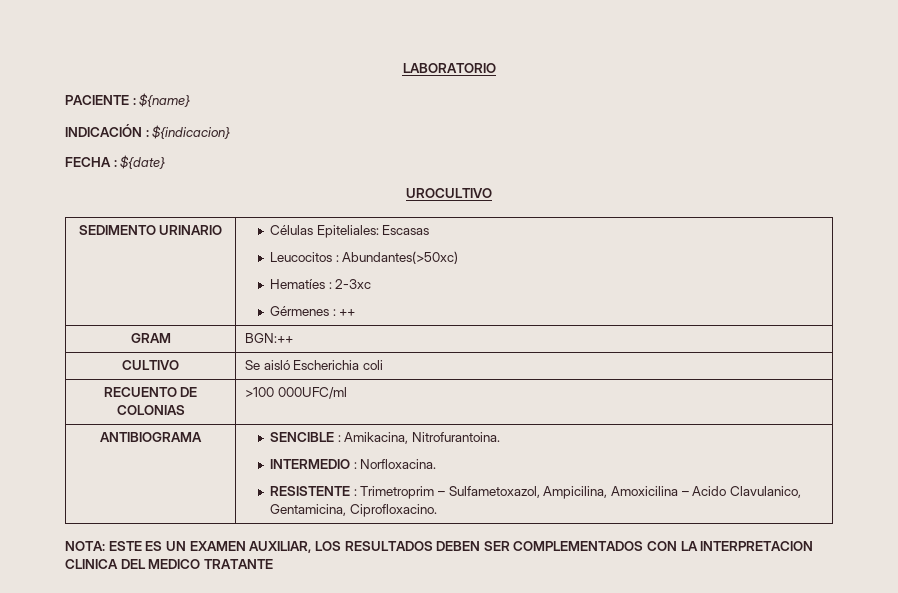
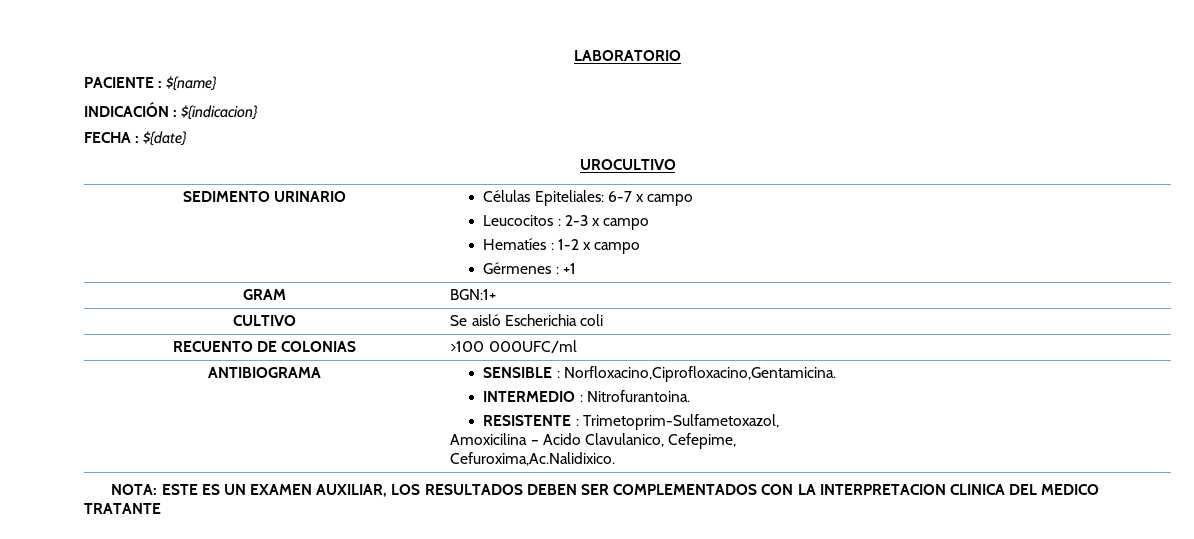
[382,225,430,235] Escasas -> [607,191,694,206] 6-7 x campo
[342,251,459,264] Abundantes(>50xc) -> [564,215,650,230] 2-3 x campo
[335,279,372,289] 2-3xc -> [557,239,641,254] 1-2 x campo
[339,309,356,316] ++ -> [562,263,576,274] +1
[245,333,294,343] BGN:++ -> [450,289,497,300] BGN:1+
[270,432,500,444] SENCIBLE : Amikacina, Nitrofurantoina. -> [483,366,836,382] SENSIBLE : Norfloxacino,Ciprofloxacino,Gentamicina.
[360,459,437,469] Norfloxacina. -> [586,390,690,402] Nitrofurantoina.
[360,486,608,499] Trimetroprim – Sulfametoxazol, Ampicilina, -> [582,414,779,430] Trimetoprim-Sulfametoxazol, //
[270,504,437,517] Gentamicina, Ciprofloxacino. -> [668,433,737,449] [450,452,616,466] Cefepime, // Cefuroxima,Ac.Nalidixico.

